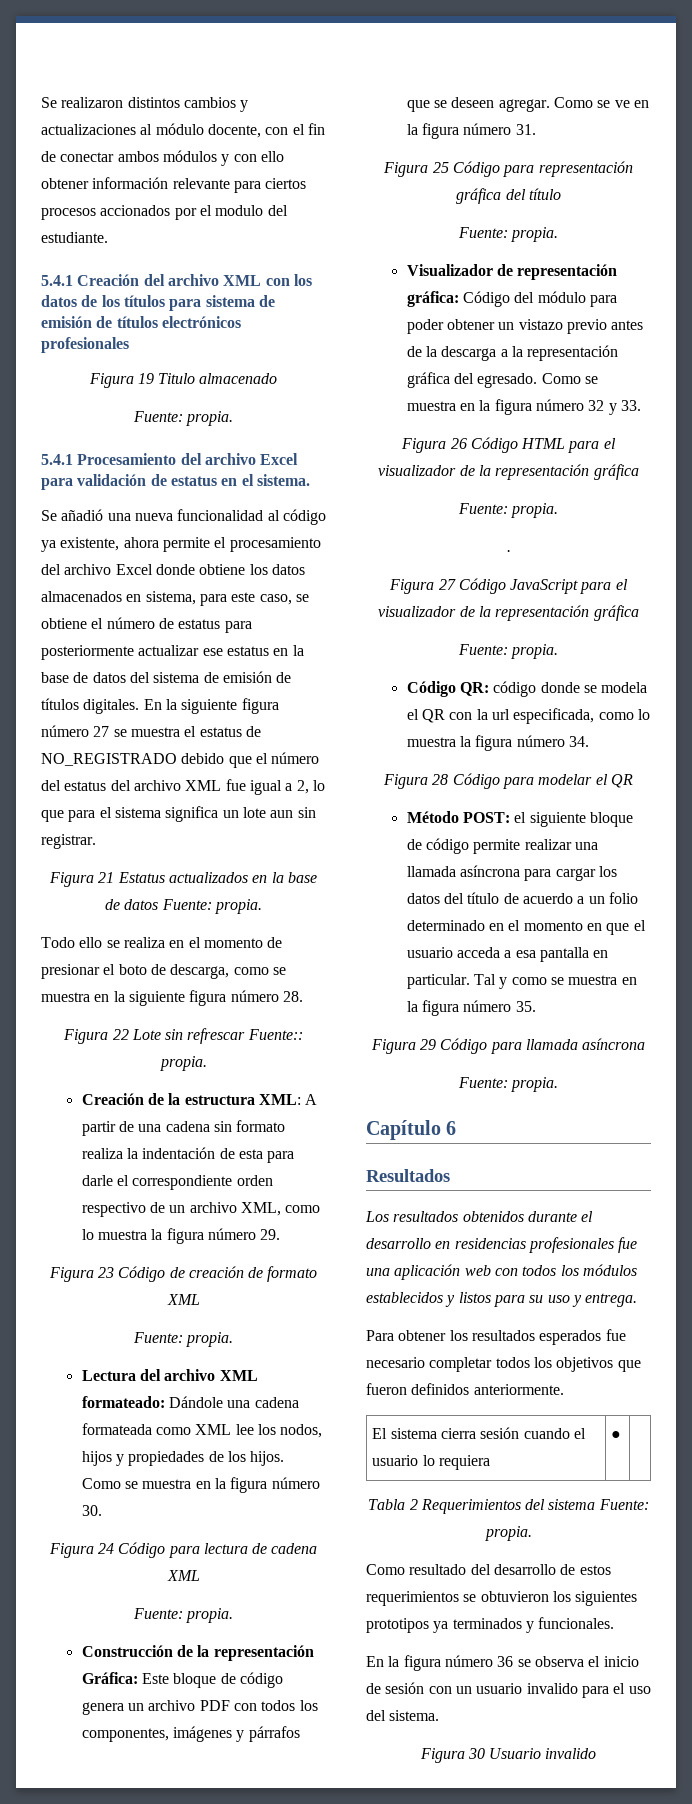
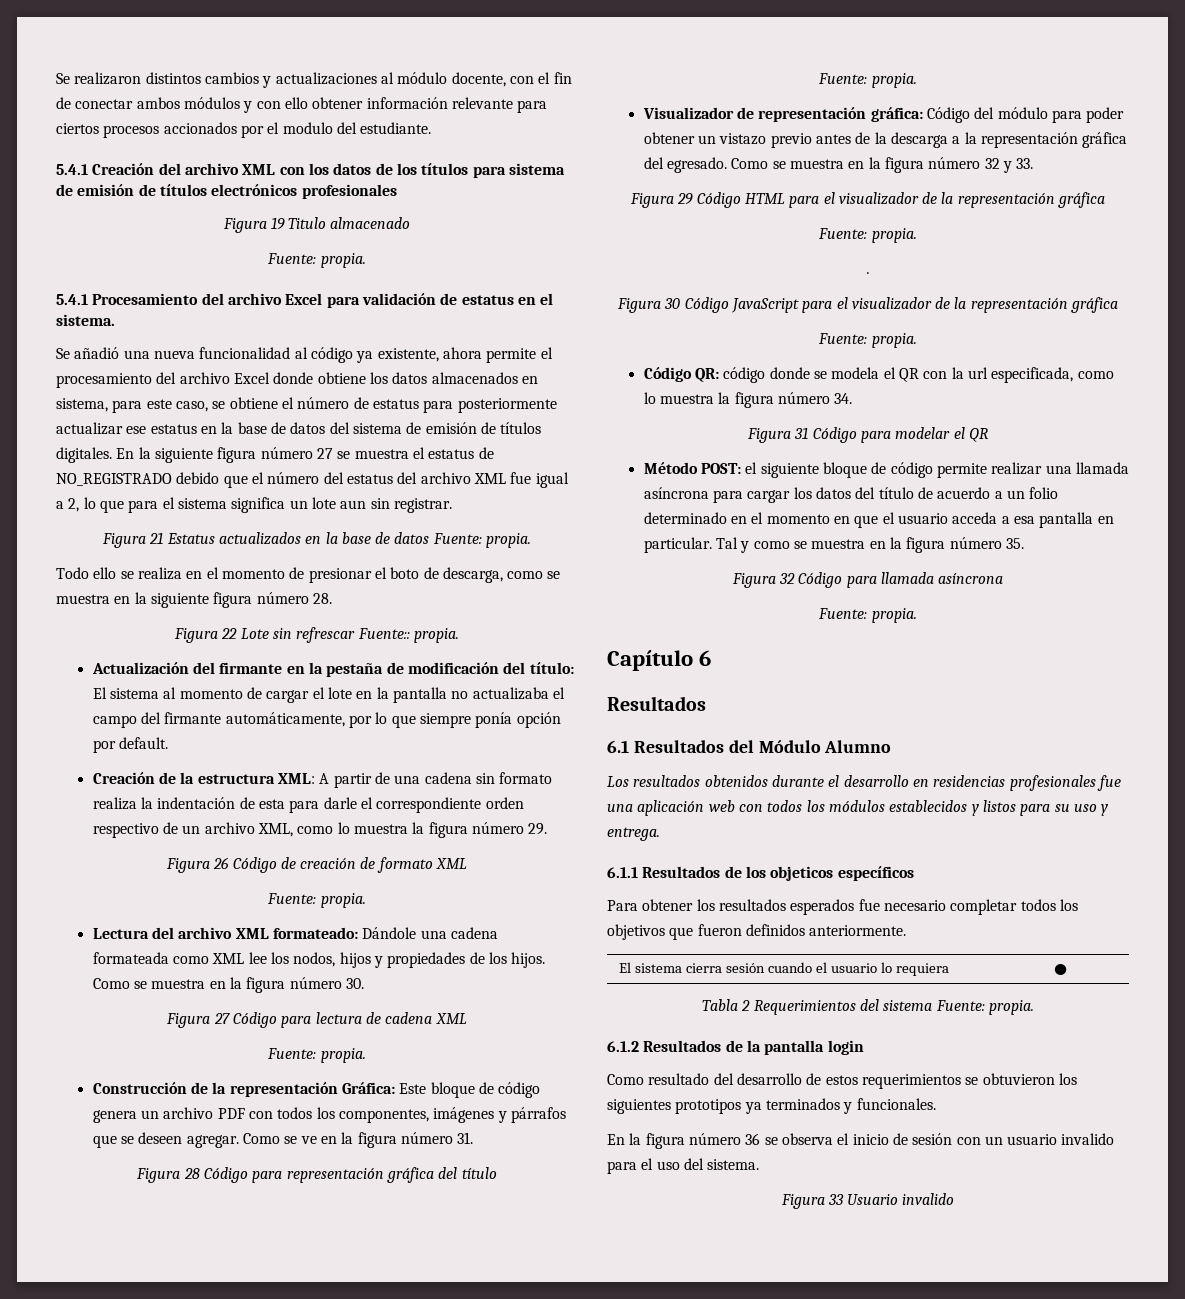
(207, 1063) none -> [91,662,574,677] [92,687,565,703] [92,712,561,728] [92,737,169,753] // Actualización del firmante en la pestaña de modificación del título: El sistema al momento de cargar el lote en la pantalla no actualizaba el campo del firmante automáticamente, por lo que siempre ponía opción por default.
[97,1267,114,1278] 23 -> [213,857,230,869] 26
[97,1543,114,1554] 24 -> [213,1013,230,1024] 27
[432,162,449,173] 25 -> [183,1168,200,1179] 28
[450,438,467,449] 26 -> [677,193,694,205] 29
[438,579,456,590] 27 -> [664,298,681,309] 30
[432,774,449,785] 28 -> [794,427,809,439] 31
[420,1039,437,1050] 29 -> [779,573,796,584] 32
(450, 1175) none -> [607,740,892,753] // 6.1 Resultados del Módulo Alumno
(638, 1300) none -> [607,866,914,881] // 6.1.1 Resultados de los objeticos específicos
(532, 1533) none -> [607,1040,864,1055] // 6.1.2 Resultados de la pantalla login
[467,1748,485,1759] 30 -> [827,1194,844,1205] 33

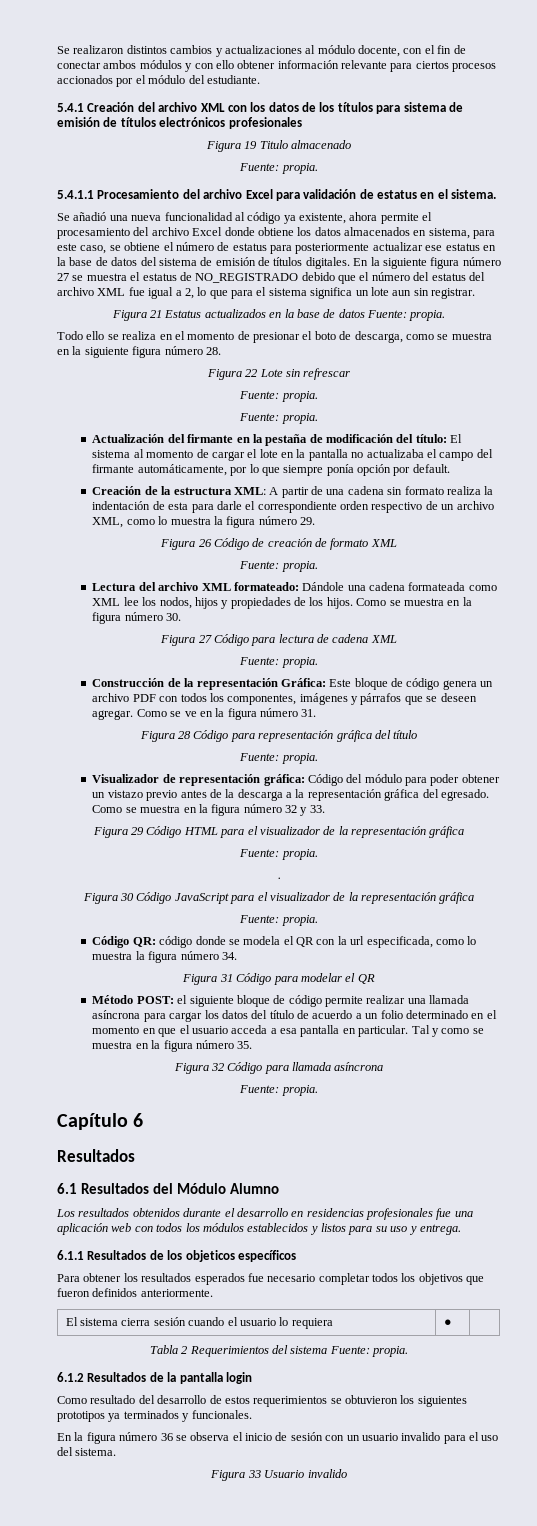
[282,122,333,134] modulo -> [148,75,186,84] módulo
[56,294,88,305] 5.4.1 -> [57,190,94,199] 5.4.1.1
[357,628,410,639] Fuente:: -> [239,391,318,402] [239,413,280,421] // Fuente: propia. // Fuente:

